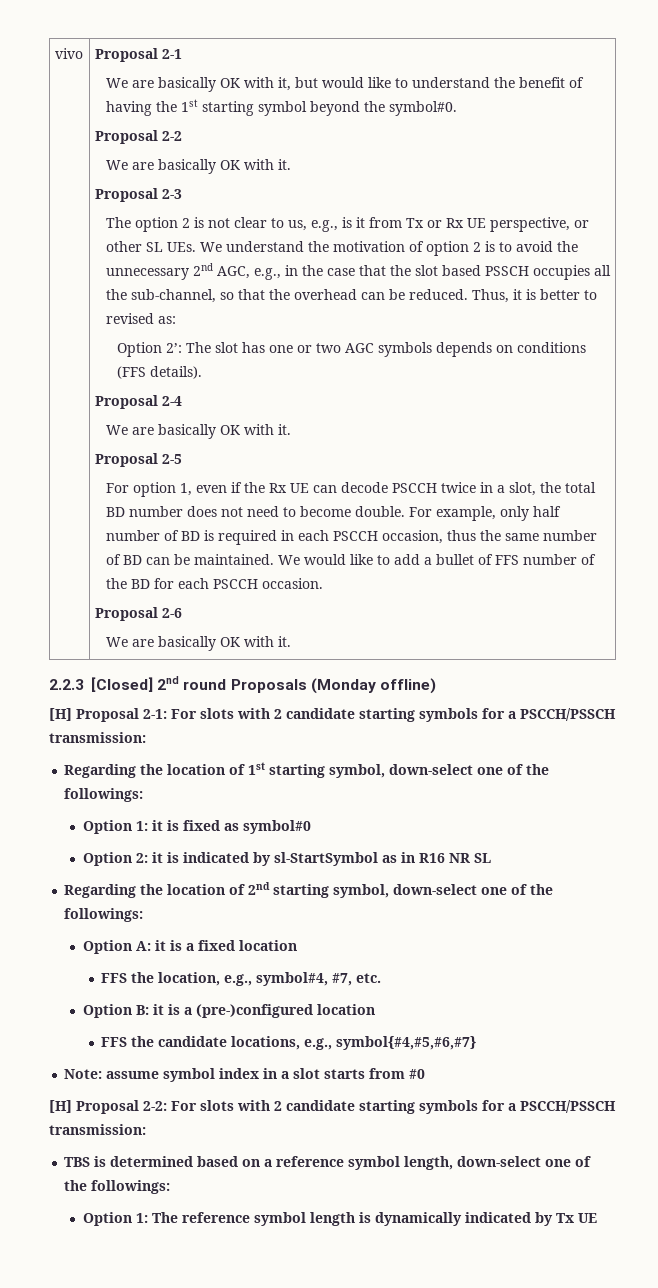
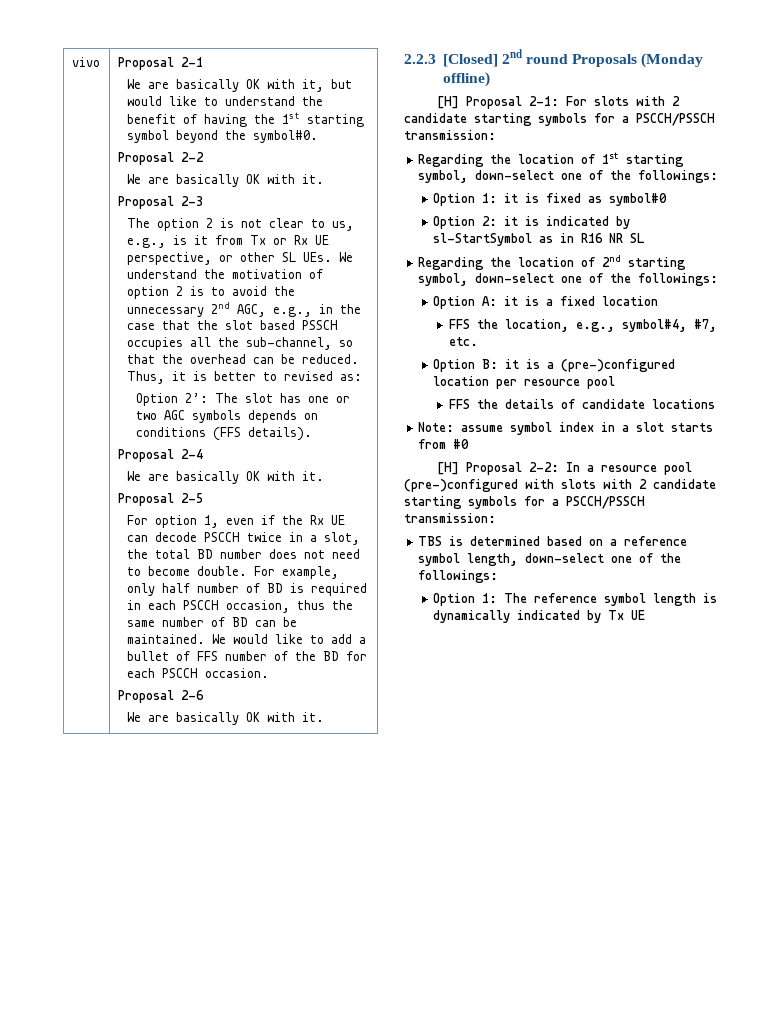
[101,1036,477,1050] // FFS the candidate locations, e.g., symbol{#4,#5,#6,#7} -> [496,376,616,389] [448,399,715,409] per resource pool // FFS the details of candidate locations
[171,1101,197,1111] For -> [566,462,693,475] [404,479,554,492] In a resource pool (pre-)configured with

